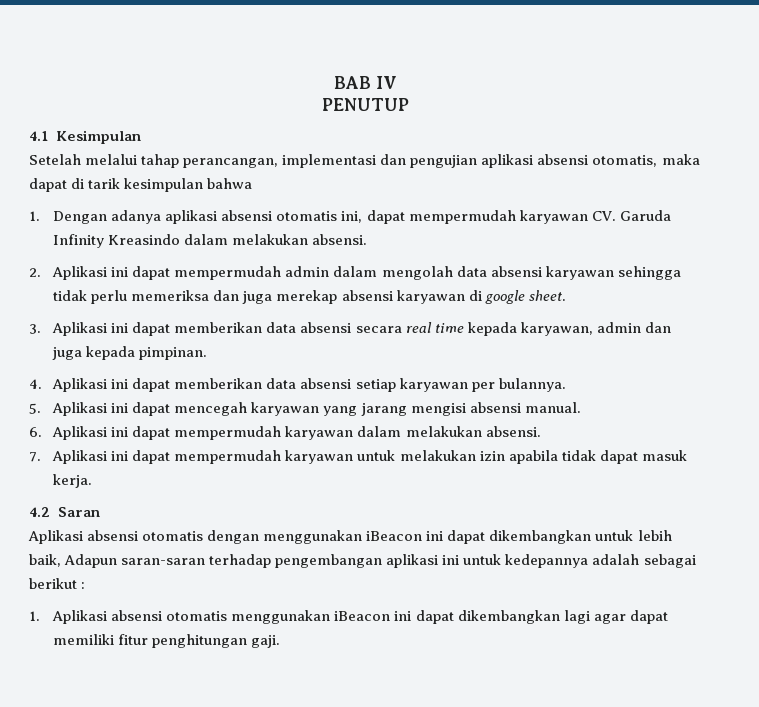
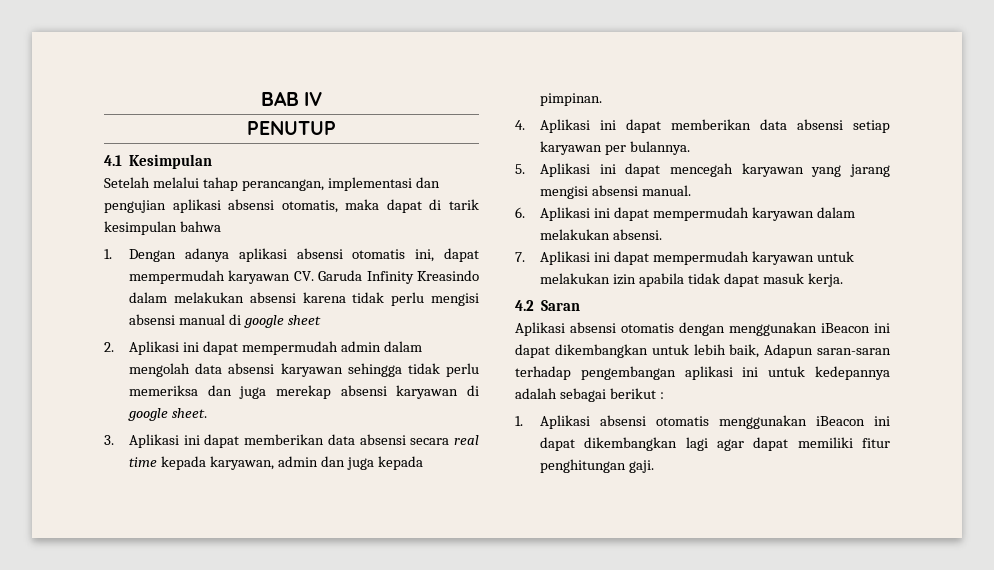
[312,234,368,245] absensi. -> [249,292,479,306] [129,314,321,328] absensi karena tidak perlu mengisi absensi manual di google sheet

